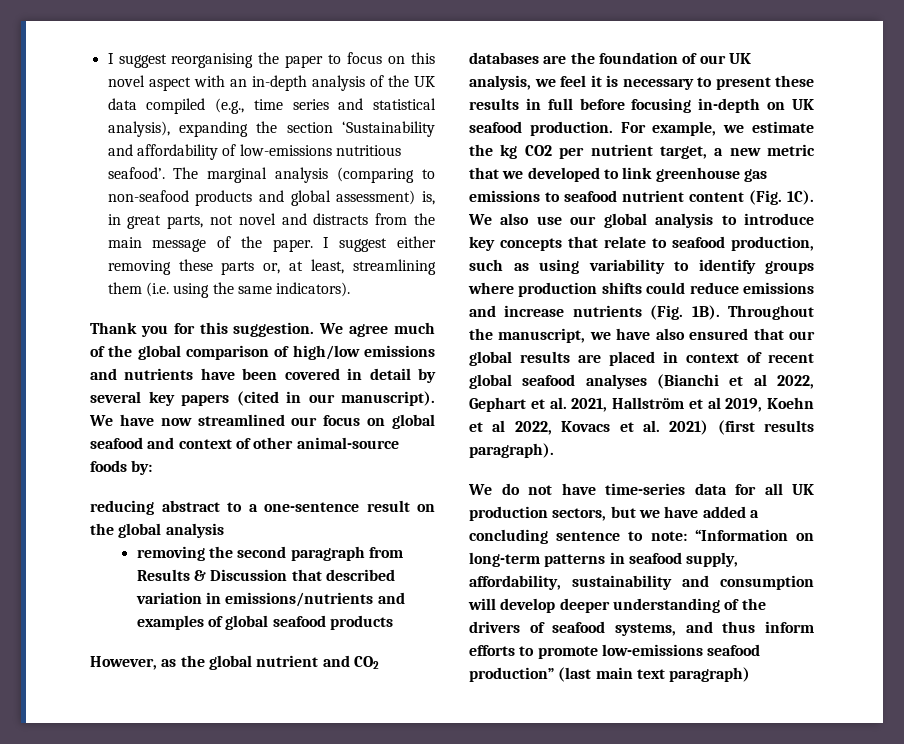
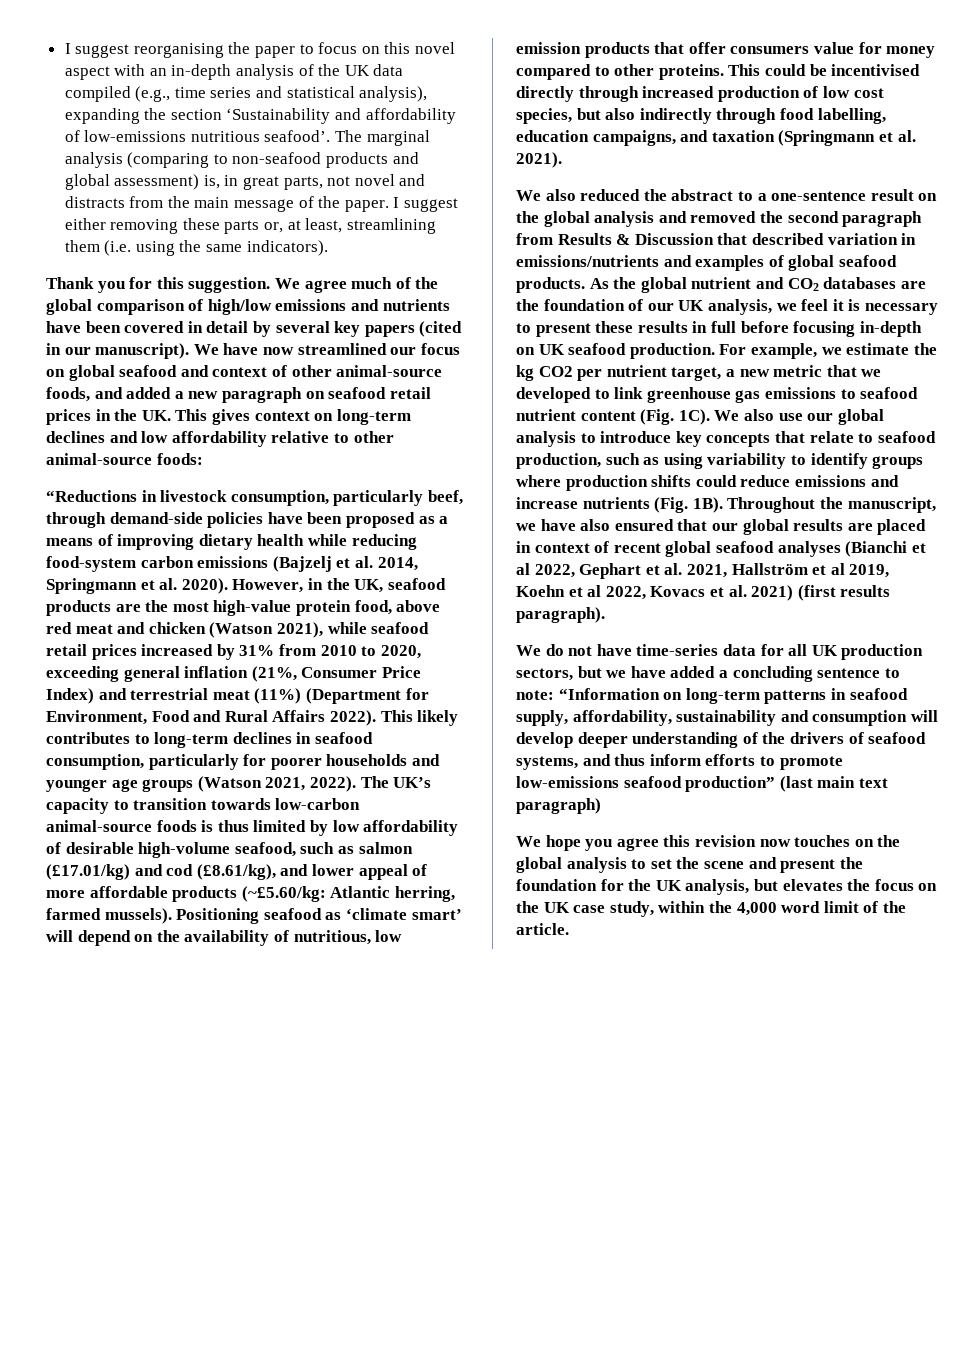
[90,460,153,475] [90,500,154,515] foods by: // reducing -> [46,387,431,403] [46,409,411,425] [46,431,394,447] [46,453,203,465] [46,490,463,506] [46,512,449,528] [46,534,417,550] [46,556,418,572] [46,578,446,594] [46,600,441,616] [46,622,430,638] [46,644,421,660] [46,666,421,682] [46,688,429,704] [46,710,459,726] [46,732,373,748] [46,754,440,770] [46,776,432,792] [46,798,361,814] [46,820,459,836] [46,842,413,858] [46,864,428,880] [46,886,455,902] [46,908,462,924] [46,930,403,946] [516,42,936,58] [516,64,921,80] [516,86,884,102] [516,108,886,124] [516,130,916,146] [516,152,562,168] [516,189,667,201] foods, and added a new paragraph on seafood retail prices in the UK. This gives context on long-term declines and low affordability relative to other animal-source foods: // “Reductions in livestock consumption, particularly beef, through demand-side policies have been proposed as a means of improving dietary health while reducing food-system carbon emissions (Bajzelj et al. 2014, Springmann et al. 2020). However, in the UK, seafood products are the most high-value protein food, above red meat and chicken (Watson 2021), while seafood retail prices increased by 31% from 2010 to 2020, exceeding general inflation (21%, Consumer Price Index) and terrestrial meat (11%) (Department for Environment, Food and Rural Affairs 2022). This likely contributes to long-term declines in seafood consumption, particularly for poorer households and younger age groups (Watson 2021, 2022). The UK’s capacity to transition towards low-carbon animal-source foods is thus limited by low affordability of desirable high-volume seafood, such as salmon (£17.01/kg) and cod (£8.61/kg), and lower appeal of more affordable products (~£5.60/kg: Atlantic herring, farmed mussels). Positioning seafood as ‘climate smart’ will depend on the availability of nutritious, low emission products that offer consumers value for money compared to other proteins. This could be incentivised directly through increased production of low cost species, but also indirectly through food labelling, education campaigns, and taxation (Springmann et al. 2021). // We also reduced the
[136,546,205,561] // removing -> [658,211,757,223] and removed
[329,615,393,630] [90,656,177,670] products // However, as -> [516,277,609,293] products. As
(751, 674) none -> [516,835,901,851] [516,857,863,873] [516,879,938,895] [516,901,906,917] [516,923,569,935] // We hope you agree this revision now touches on the global analysis to set the scene and present the foundation for the UK analysis, but elevates the focus on the UK case study, within the 4,000 word limit of the article.

